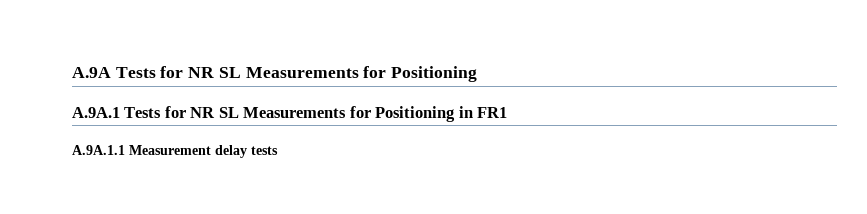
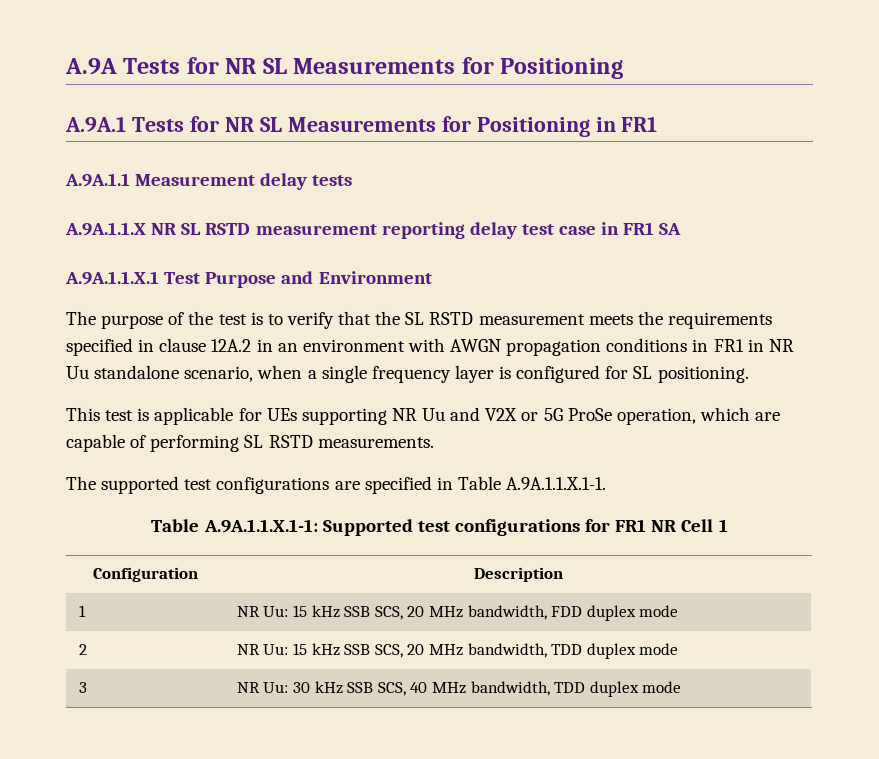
(278, 150) none -> [65,222,682,239] [65,271,432,288] [66,311,772,329] [66,338,794,356] [66,365,749,383] [66,407,781,425] [66,434,434,452] [66,476,607,494] [151,519,728,536] [93,567,198,582] [473,567,563,582] [78,605,86,617] [236,605,679,621] [78,644,87,655] [236,643,679,659] [78,682,87,693] [236,681,682,697] // A.9A.1.1.X NR SL RSTD measurement reporting delay test case in FR1 SA // A.9A.1.1.X.1 Test Purpose and Environment // The purpose of the test is to verify that the SL RSTD measurement meets the requirements specified in clause 12A.2 in an environment with AWGN propagation conditions in FR1 in NR Uu standalone scenario, when a single frequency layer is configured for SL positioning. // This test is applicable for UEs supporting NR Uu and V2X or 5G ProSe operation, which are capable of performing SL RSTD measurements. // The supported test configurations are specified in Table A.9A.1.1.X.1-1. // Table A.9A.1.1.X.1-1: Supported test configurations for FR1 NR Cell 1 // Configuration | Description // 1 | NR Uu: 15 kHz SSB SCS, 20 MHz bandwidth, FDD duplex mode // 2 | NR Uu: 15 kHz SSB SCS, 20 MHz bandwidth, TDD duplex mode // 3 | NR Uu: 30 kHz SSB SCS, 40 MHz bandwidth, TDD duplex mode

